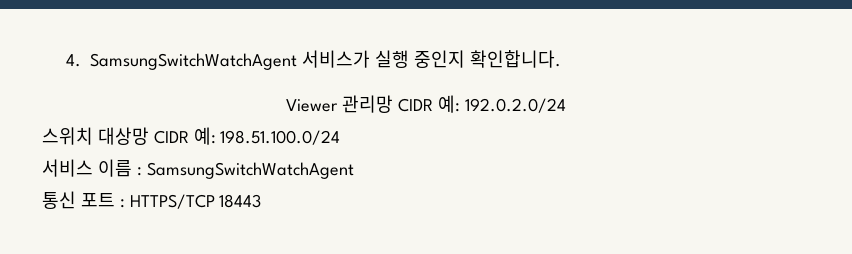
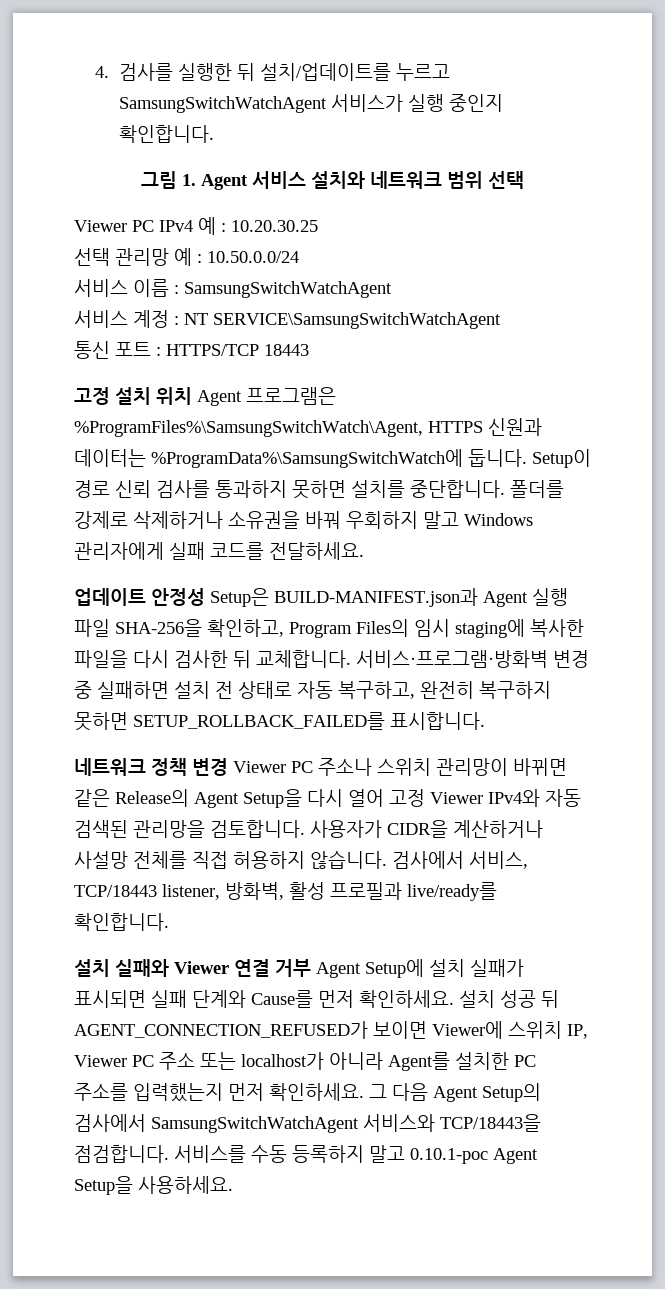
(82, 60) none -> [118,63,450,81] 검사를 실행한 뒤 설치/업데이트를 누르고
[286,95,566,113] [42,127,341,145] Viewer 관리망 CIDR 예: 192.0.2.0/24 // 스위치 대상망 CIDR 예: 198.51.100.0/24 -> [141,171,524,190] [74,217,318,235] [74,248,299,266] 그림 1. Agent 서비스 설치와 네트워크 범위 선택 // Viewer PC IPv4 예 : 10.20.30.25 // 선택 관리망 예 : 10.50.0.0/24
(354, 170) none -> [74,310,501,329] // 서비스 계정 : NT SERVICE\SamsungSwitchWatchAgent
(262, 201) none -> [74,387,336,406] [74,418,542,437] [74,449,591,468] [74,480,564,499] [74,511,533,529] [74,542,364,560] [74,588,568,607] [74,619,584,638] [74,650,589,668] [74,681,551,699] [74,712,485,731] [74,758,567,776] [74,789,581,808] [74,820,543,838] [74,850,528,869] [74,882,497,901] [74,913,169,931] [74,959,524,978] [74,990,559,1008] [74,1021,588,1039] [74,1052,536,1071] [74,1083,541,1102] [74,1114,541,1133] [74,1145,538,1164] [74,1176,233,1195] // 고정 설치 위치 Agent 프로그램은 %ProgramFiles%\SamsungSwitchWatch\Agent, HTTPS 신원과 데이터는 %ProgramData%\SamsungSwitchWatch에 둡니다. Setup이 경로 신뢰 검사를 통과하지 못하면 설치를 중단합니다. 폴더를 강제로 삭제하거나 소유권을 바꿔 우회하지 말고 Windows 관리자에게 실패 코드를 전달하세요. // 업데이트 안정성 Setup은 BUILD-MANIFEST.json과 Agent 실행 파일 SHA-256을 확인하고, Program Files의 임시 staging에 복사한 파일을 다시 검사한 뒤 교체합니다. 서비스·프로그램·방화벽 변경 중 실패하면 설치 전 상태로 자동 복구하고, 완전히 복구하지 못하면 SETUP_ROLLBACK_FAILED를 표시합니다. // 네트워크 정책 변경 Viewer PC 주소나 스위치 관리망이 바뀌면 같은 Release의 Agent Setup을 다시 열어 고정 Viewer IPv4와 자동 검색된 관리망을 검토합니다. 사용자가 CIDR을 계산하거나 사설망 전체를 직접 허용하지 않습니다. 검사에서 서비스, TCP/18443 listener, 방화벽, 활성 프로필과 live/ready를 확인합니다. // 설치 실패와 Viewer 연결 거부 Agent Setup에 설치 실패가 표시되면 실패 단계와 Cause를 먼저 확인하세요. 설치 성공 뒤 AGENT_CONNECTION_REFUSED가 보이면 Viewer에 스위치 IP, Viewer PC 주소 또는 localhost가 아니라 Agent를 설치한 PC 주소를 입력했는지 먼저 확인하세요. 그 다음 Agent Setup의 검사에서 SamsungSwitchWatchAgent 서비스와 TCP/18443을 점검합니다. 서비스를 수동 등록하지 말고 0.10.1-poc Agent Setup을 사용하세요.

